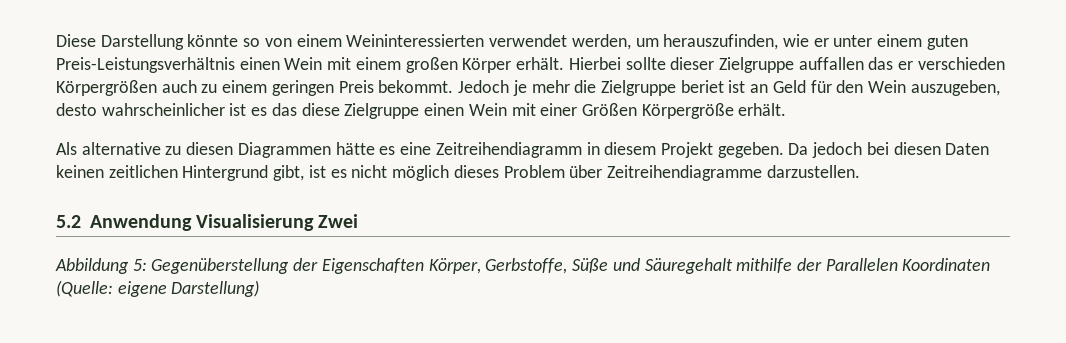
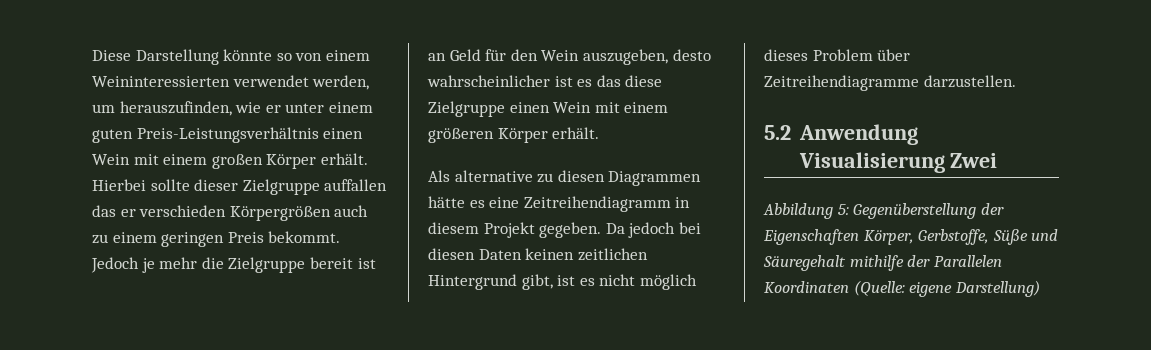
[680,80,724,93] beriet -> [309,257,353,269] bereit
[540,103,734,119] einer Größen Körpergröße -> [624,102,669,113] [428,128,548,143] einem größeren Körper

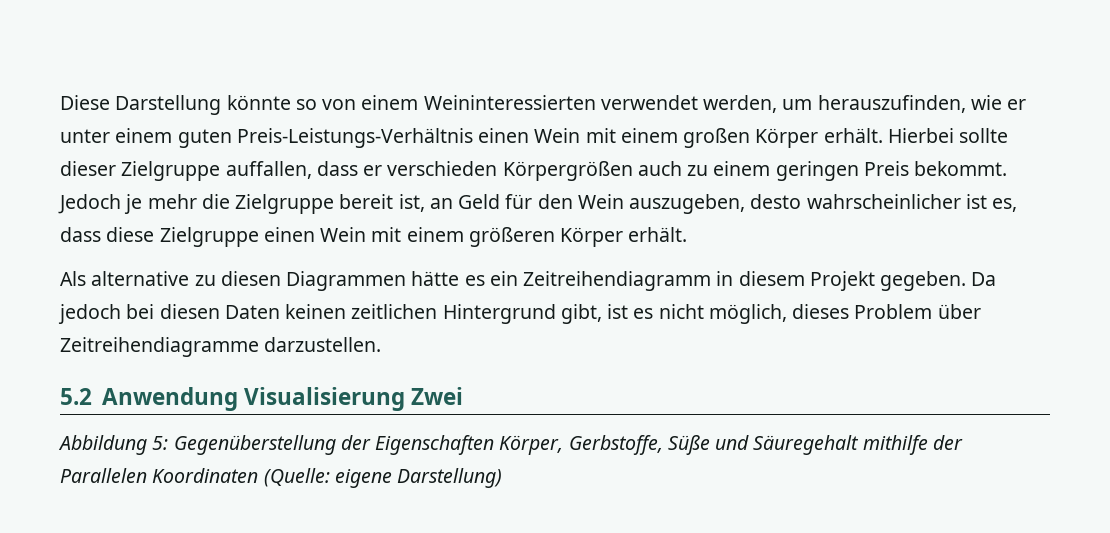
[136,127,319,143] Preis-Leistungsverhältnis -> [236,128,473,148] Preis-Leistungs-Verhältnis
[324,179,388,191] [92,205,116,217] auffallen das -> [225,161,358,179] auffallen, dass
[357,258,376,269] ist -> [398,194,425,212] ist,
[577,75,621,87] es das -> [992,198,1018,212] [60,227,101,242] es, dass
[489,197,520,208] eine -> [489,271,518,286] ein
[639,274,697,290] möglich -> [708,304,787,324] möglich,

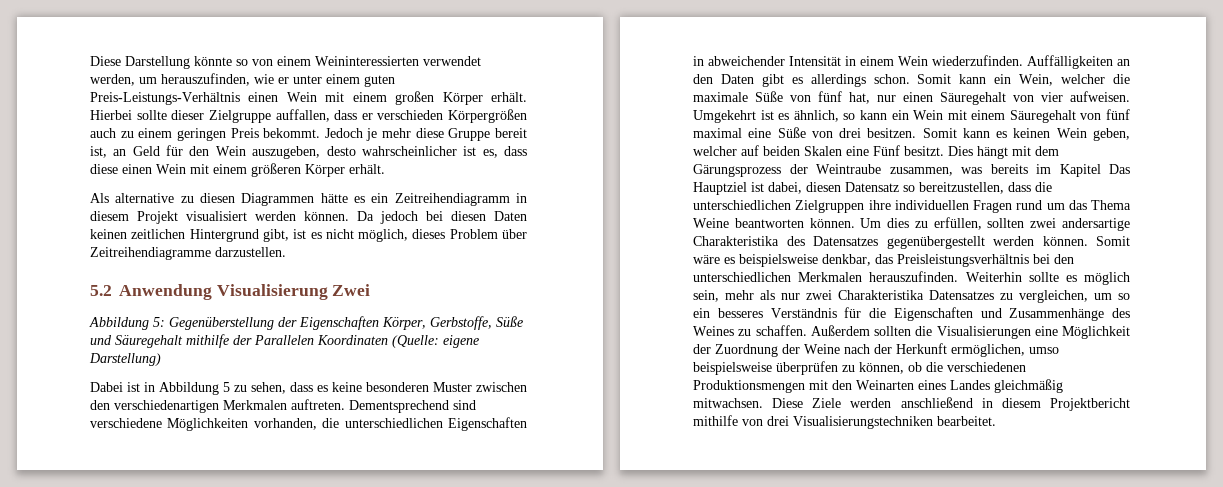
[201,194,335,214] die Zielgruppe -> [415,128,491,141] diese Gruppe
[159,227,259,247] Zielgruppe -> (118, 169) none
[880,271,967,291] gegeben. -> [186,211,349,221] visualisiert werden können.
(503, 478) none -> [90,382,527,395] [90,399,476,413] [90,417,527,431] [693,55,1130,69] [693,74,1130,87] [693,91,1130,105] [693,109,1130,123] [693,127,1130,141] [693,145,1059,159] [693,164,1130,177] [693,182,1052,195] [693,200,1131,213] [693,217,1130,231] [693,236,1130,249] [693,254,1074,267] [693,271,1130,285] [693,290,1130,303] [693,307,1130,321] [693,325,1130,339] [693,343,1059,357] [693,361,1026,375] [693,379,1063,393] [693,397,1130,411] [693,415,996,429] // Dabei ist in Abbildung 5 zu sehen, dass es keine besonderen Muster zwischen den verschiedenartigen Merkmalen auftreten. Dementsprechend sind verschiedene Möglichkeiten vorhanden, die unterschiedlichen Eigenschaften in abweichender Intensität in einem Wein wiederzufinden. Auffälligkeiten an den Daten gibt es allerdings schon. Somit kann ein Wein, welcher die maximale Süße von fünf hat, nur einen Säuregehalt von vier aufweisen. Umgekehrt ist es ähnlich, so kann ein Wein mit einem Säuregehalt von fünf maximal eine Süße von drei besitzen. Somit kann es keinen Wein geben, welcher auf beiden Skalen eine Fünf besitzt. Dies hängt mit dem Gärungsprozess der Weintraube zusammen, was bereits im Kapitel Das Hauptziel ist dabei, diesen Datensatz so bereitzustellen, dass die unterschiedlichen Zielgruppen ihre individuellen Fragen rund um das Thema Weine beantworten können. Um dies zu erfüllen, sollten zwei andersartige Charakteristika des Datensatzes gegenübergestellt werden können. Somit wäre es beispielsweise denkbar, das Preisleistungsverhältnis bei den unterschiedlichen Merkmalen herauszufinden. Weiterhin sollte es möglich sein, mehr als nur zwei Charakteristika Datensatzes zu vergleichen, um so ein besseres Verständnis für die Eigenschaften und Zusammenhänge des Weines zu schaffen. Außerdem sollten die Visualisierungen eine Möglichkeit der Zuordnung der Weine nach der Herkunft ermöglichen, umso beispielsweise überprüfen zu können, ob die verschiedenen Produktionsmengen mit den Weinarten eines Landes gleichmäßig mitwachsen. Diese Ziele werden anschließend in diesem Projektbericht mithilfe von drei Visualisierungstechniken bearbeitet.

